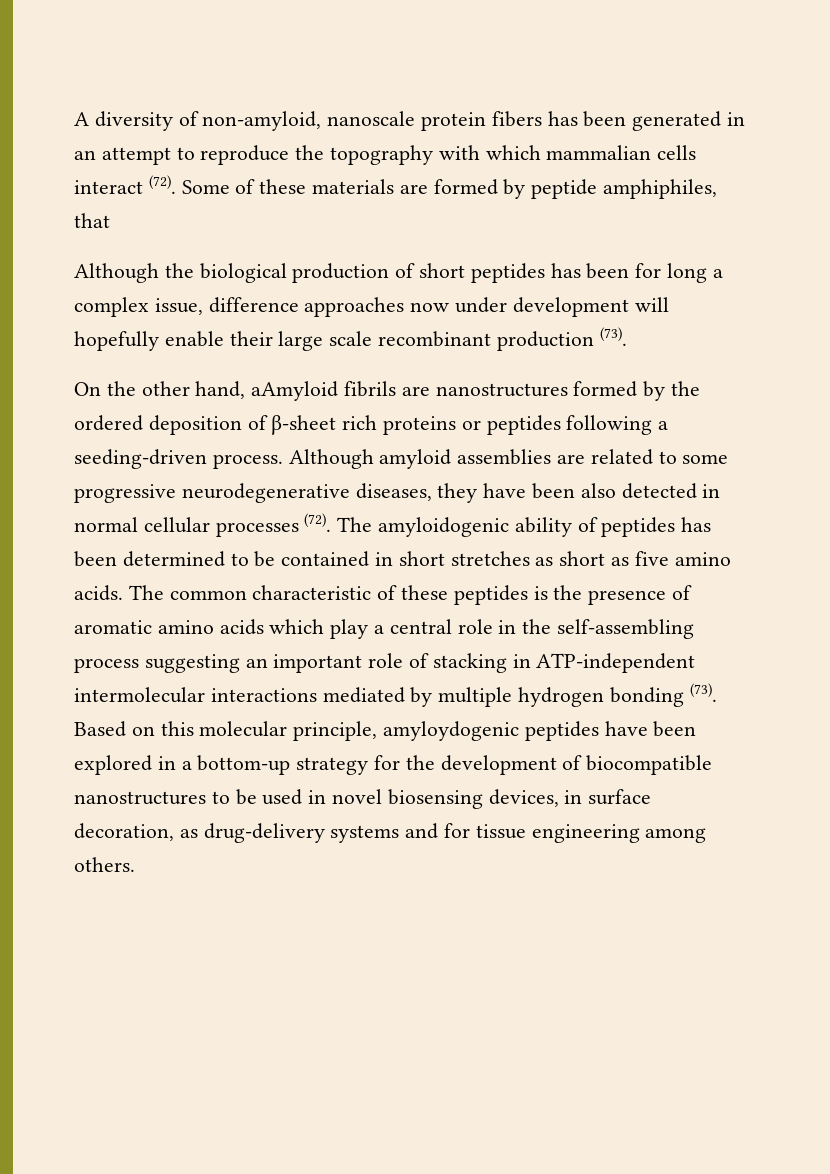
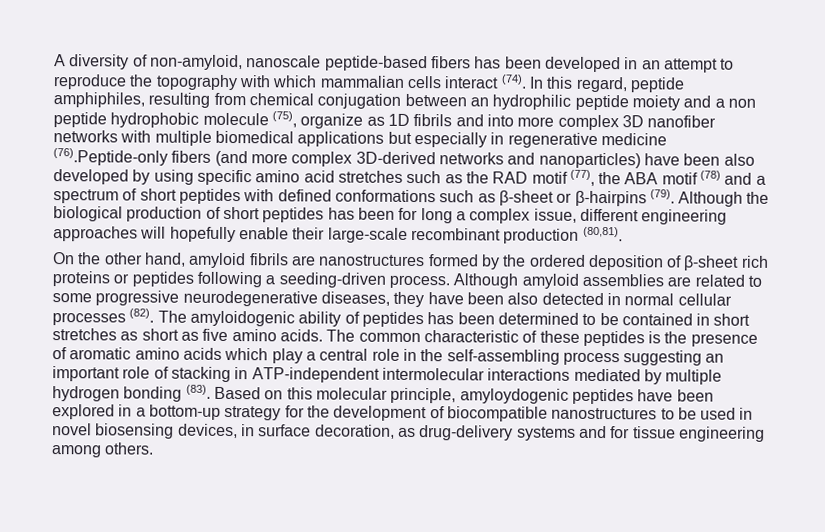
[421,112,487,131] protein -> [324,55,428,72] peptide-based
[632,111,722,131] generated -> [544,56,621,73] developed
[148,175,718,199] [74,213,110,228] (72). Some of these materials are formed by peptide amphiphiles, that // -> [500,74,685,93] [53,92,756,111] [53,111,717,131] [53,130,667,148] [53,148,755,169] [53,169,766,186] [53,188,675,207] (74). In this regard, peptide amphiphiles, resulting from chemical conjugation between an hydrophilic peptide moiety and a non peptide hydrophobic molecule (75), organize as 1D fibrils and into more complex 3D nanofiber networks with multiple biomedical applications but especially in regenerative medicine (76).Peptide-only fibers (and more complex 3D-derived networks and nanoparticles) have been also developed by using specific amino acid stretches such as the RAD motif (77), the ABA motif (78) and a spectrum of short peptides with defined conformations such as β-sheet or β-hairpins (79).
[208,297,629,317] difference approaches now under development -> [579,208,728,225] [53,226,138,242] different engineering approaches
[278,331,373,351] large scale -> [327,227,408,243] large-scale
[599,327,627,346] (73). -> [582,226,623,242] (80,81).
[251,381,339,401] aAmyloid -> [188,252,247,269] amyloid
[304,513,332,532] (72). -> [129,308,155,323] (82).
[689,683,717,702] (73). -> [185,384,211,399] (83).

